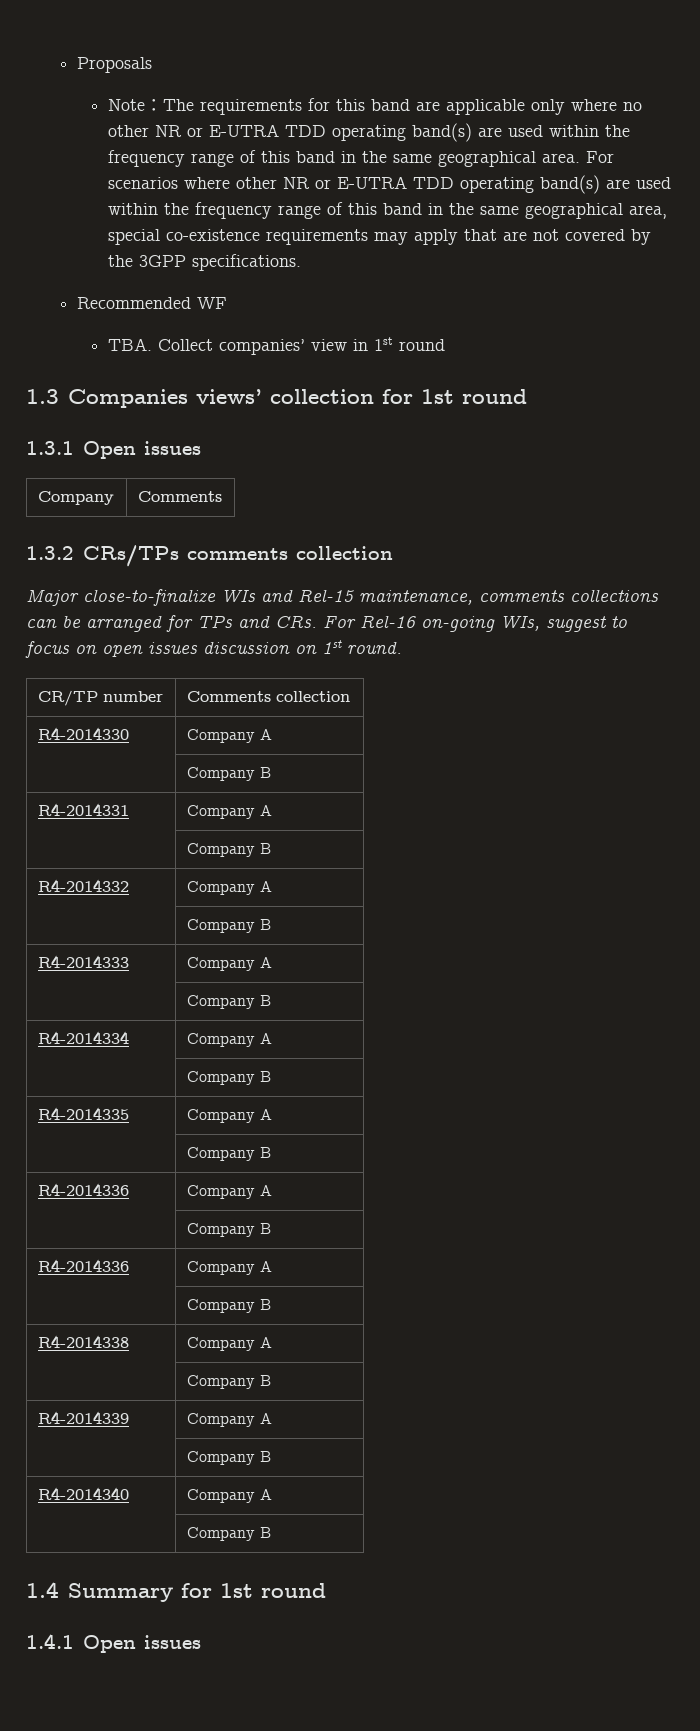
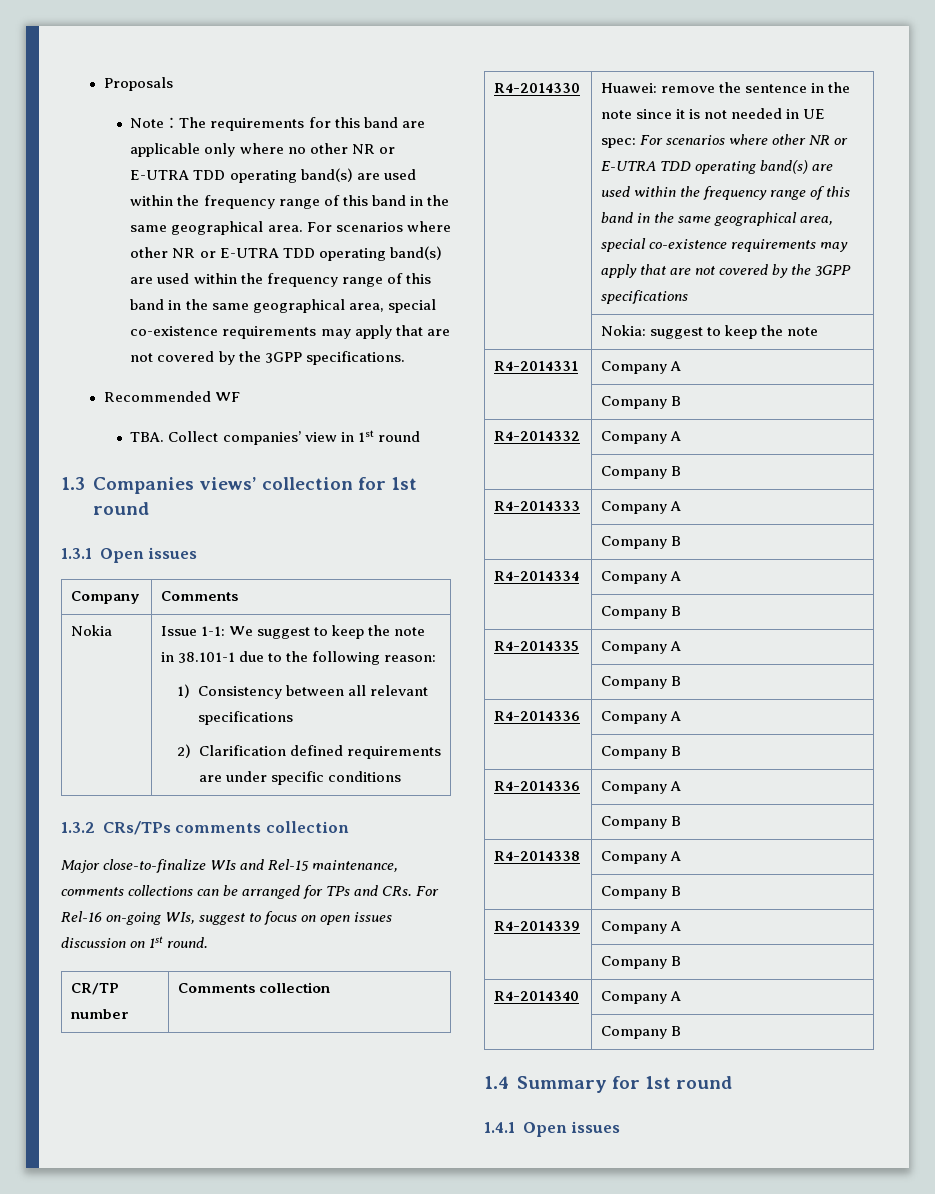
(222, 496) none -> [71,625,113,636] [161,625,426,639] [161,651,437,665] [177,684,428,699] [197,711,293,725] [177,744,441,759] [198,771,401,785] // Nokia | Issue 1-1: We suggest to keep the note in 38.101-1 due to the following reason: // 1) Consistency between all relevant specifications // 2) Clarification defined requirements are under specific conditions
[186,729,272,743] [186,767,271,781] Company A // | Company B -> [601,82,851,93] [601,108,826,119] [601,134,849,148] [601,160,834,174] [601,186,851,200] [601,212,834,226] [601,238,849,252] [601,264,852,278] [601,290,689,304] [601,325,819,339] Huawei: remove the sentence in the note since it is not needed in UE spec: For scenarios where other NR or E-UTRA TDD operating band(s) are used within the frequency range of this band in the same geographical area, special co-existence requirements may apply that are not covered by the 3GPP specifications // | Nokia: suggest to keep the note

